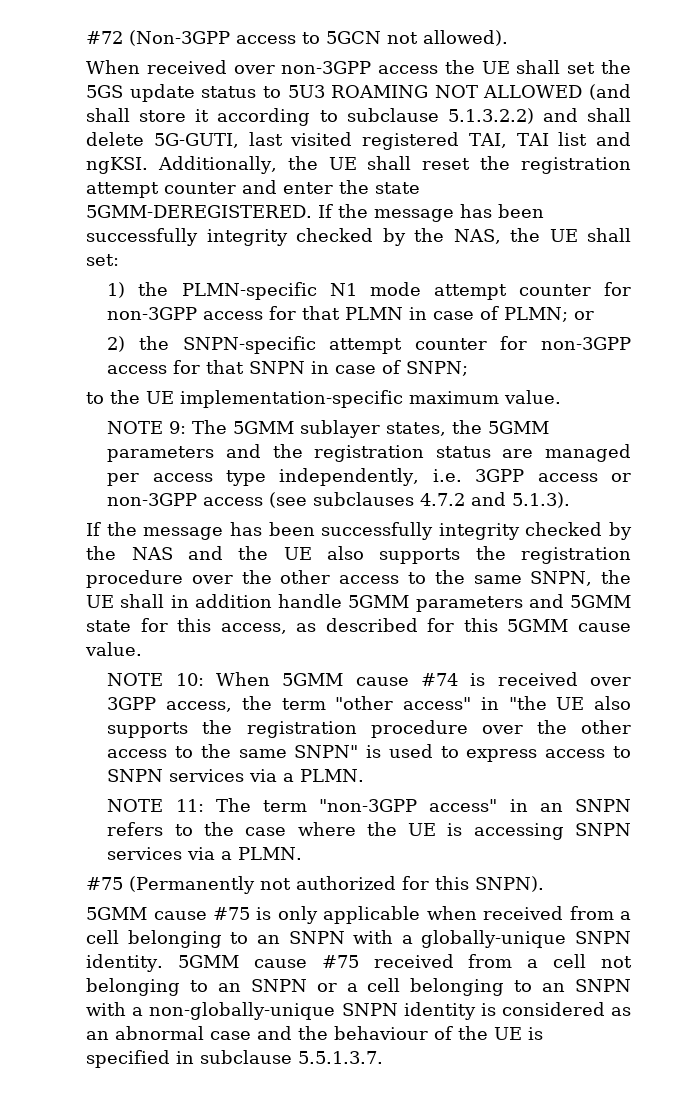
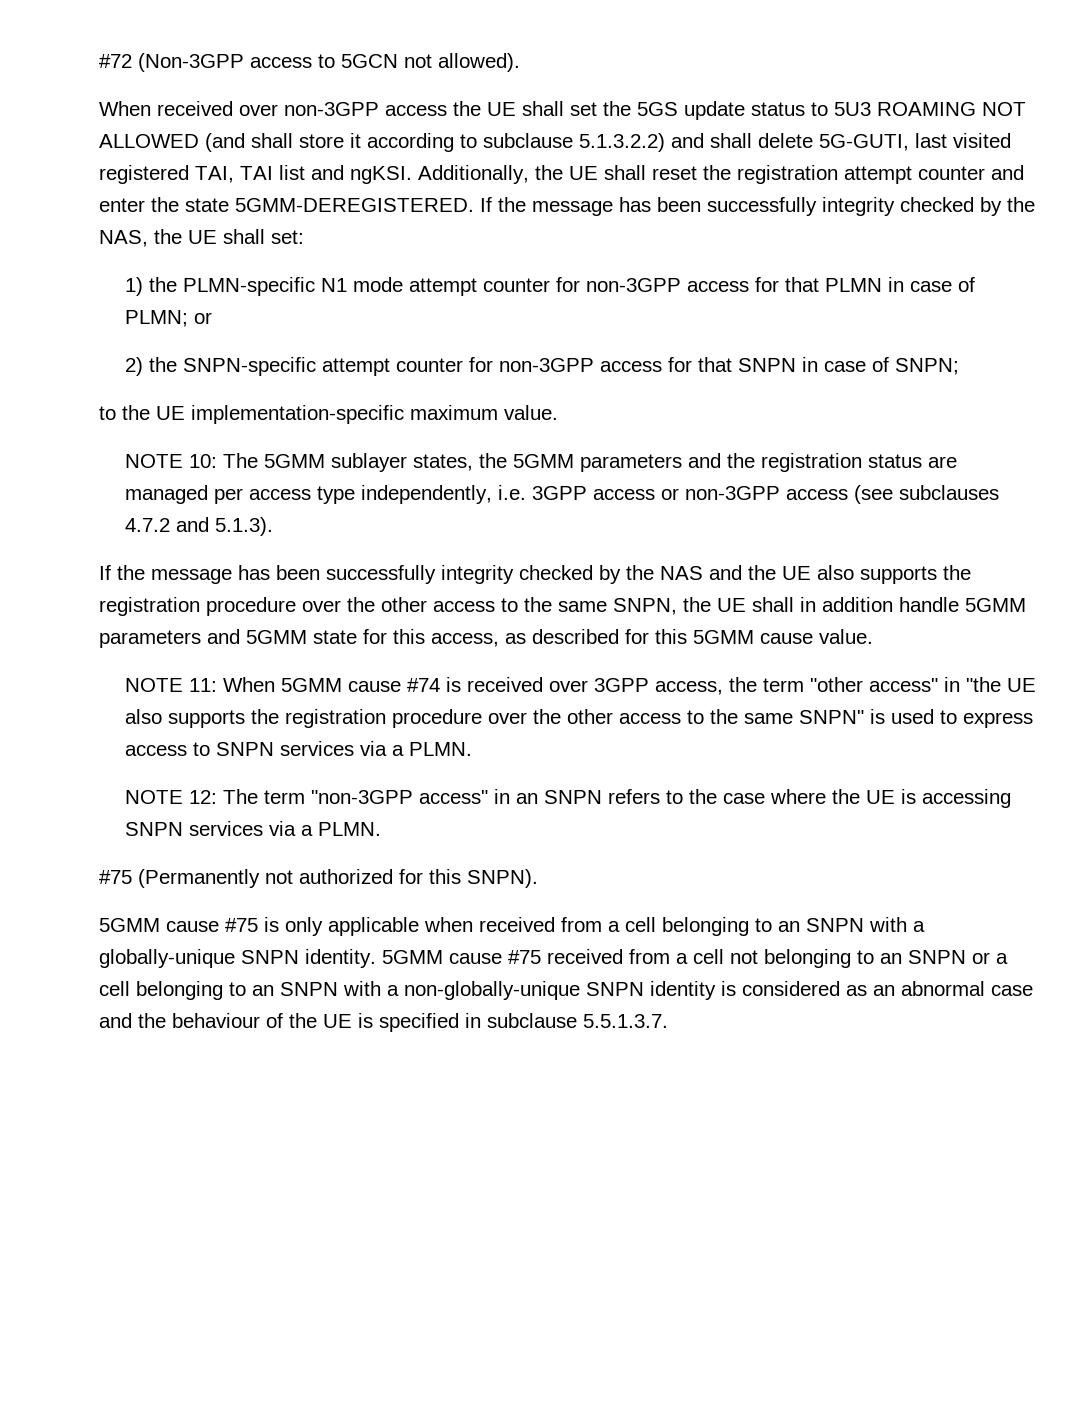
[169,421,187,434] 9: -> [189,454,218,468] 10:
[175,673,204,686] 10: -> [189,678,218,692] 11:
[175,799,204,812] 11: -> [189,790,218,804] 12:

